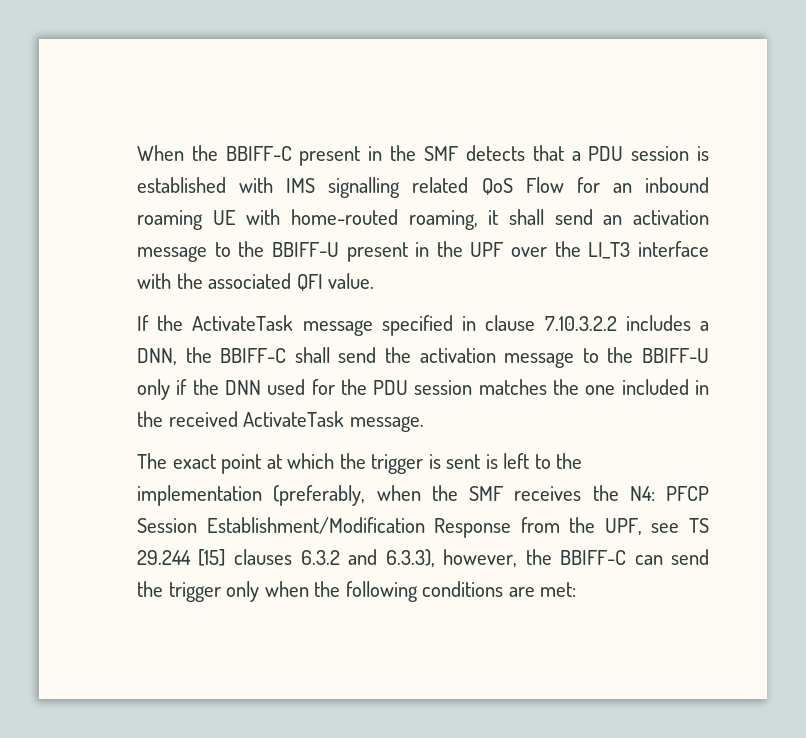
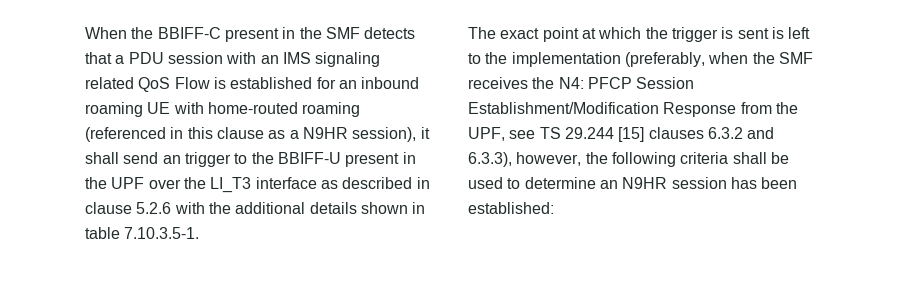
[697,146,710,161] [137,177,401,198] is established with IMS signalling -> [226,52,381,67] with an IMS signaling
(564, 185) none -> [213,77,313,89] is established
[408,210,478,230] roaming, -> [302,102,361,117] [85,127,417,142] roaming (referenced in this clause as a N9HR session),
[633,210,710,225] [137,246,207,262] activation message -> [184,152,231,167] trigger
[137,273,375,291] [137,315,709,336] [137,347,710,368] [137,379,710,400] [137,411,424,432] with the associated QFI value. // If the ActivateTask message specified in clause 7.10.3.2.2 includes a DNN, the BBIFF-C shall send the activation message to the BBIFF-U only if the DNN used for the PDU session matches the one included in the received ActivateTask message. -> [320,177,430,189] [85,202,426,214] [85,227,200,239] as described in clause 5.2.6 with the additional details shown in table 7.10.3.5-1.
[560,549,709,565] [137,581,577,602] BBIFF-C can send the trigger only when the following conditions are met: -> [611,152,789,167] [468,177,798,189] [468,202,554,214] following criteria shall be used to determine an N9HR session has been established:

